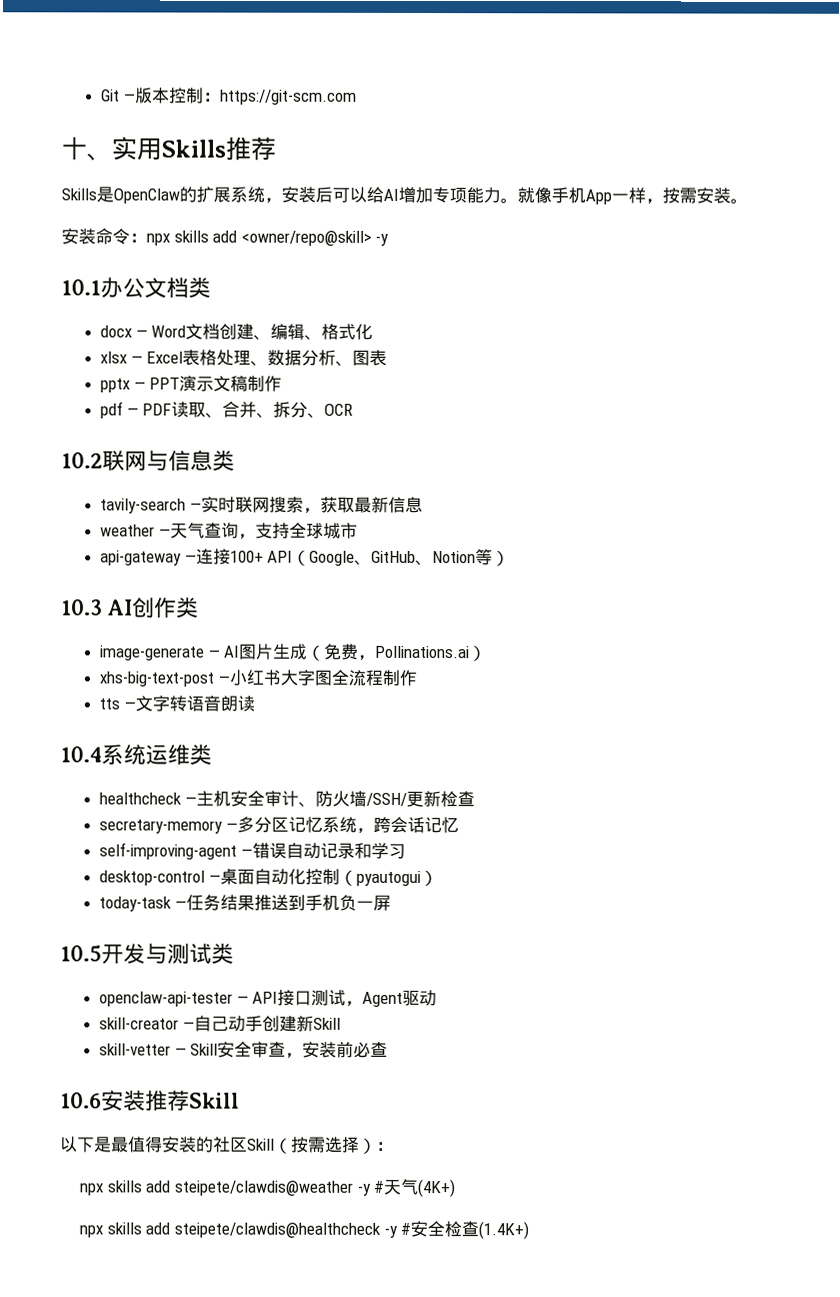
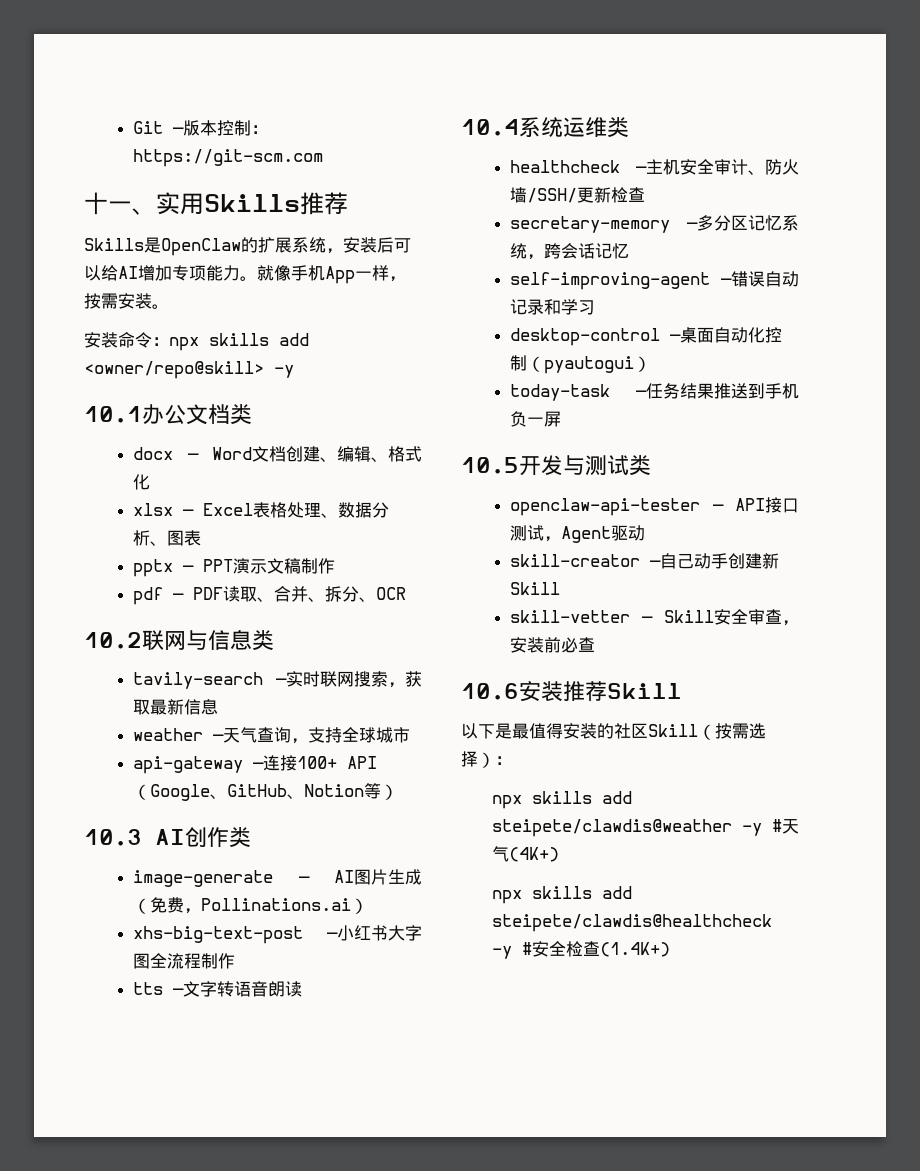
(87, 148) none -> [108,201,132,212] 一

